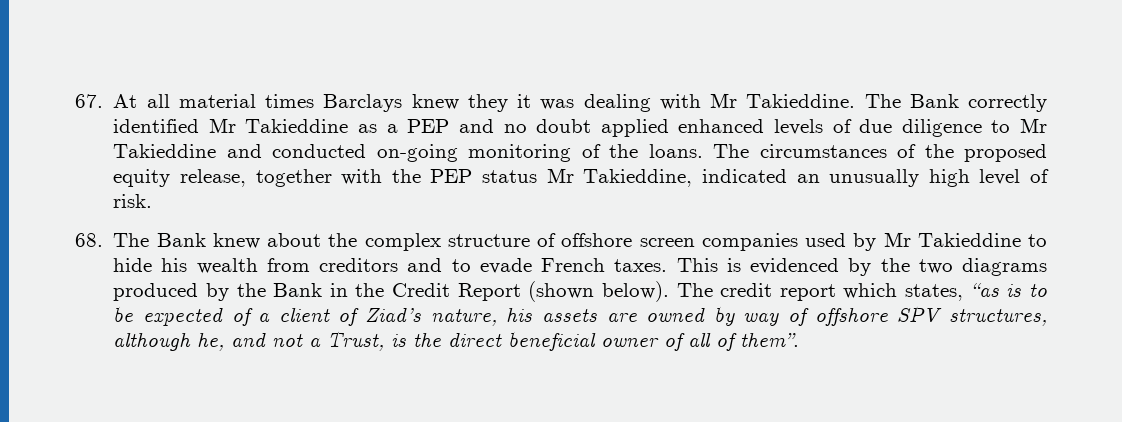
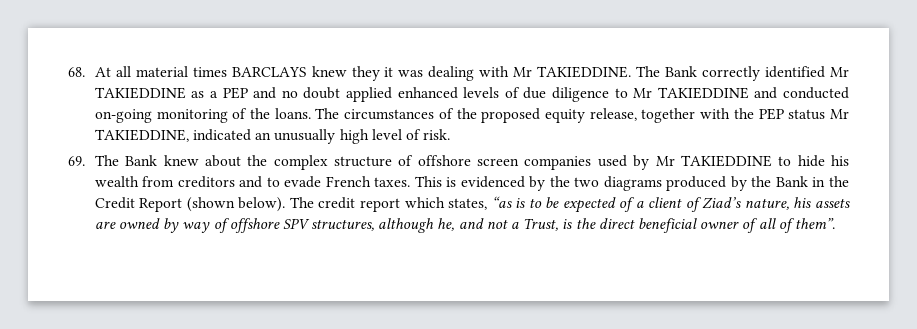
[75,94,103,108] 67. -> [68,67,85,77] 68.
[323,94,403,112] Barclays -> [231,67,307,77] BARCLAYS
[746,94,856,108] Takieddine. -> [537,66,632,78] TAKIEDDINE.
[245,119,349,133] Takieddine -> [94,87,186,99] TAKIEDDINE
[113,144,217,158] Takieddine -> [657,87,749,99] TAKIEDDINE
[583,169,693,187] Takieddine, -> [94,129,189,142] TAKIEDDINE,
[75,233,103,247] 68. -> [68,156,85,166] 69.
[917,233,1021,247] Takieddine -> [680,155,772,167] TAKIEDDINE

